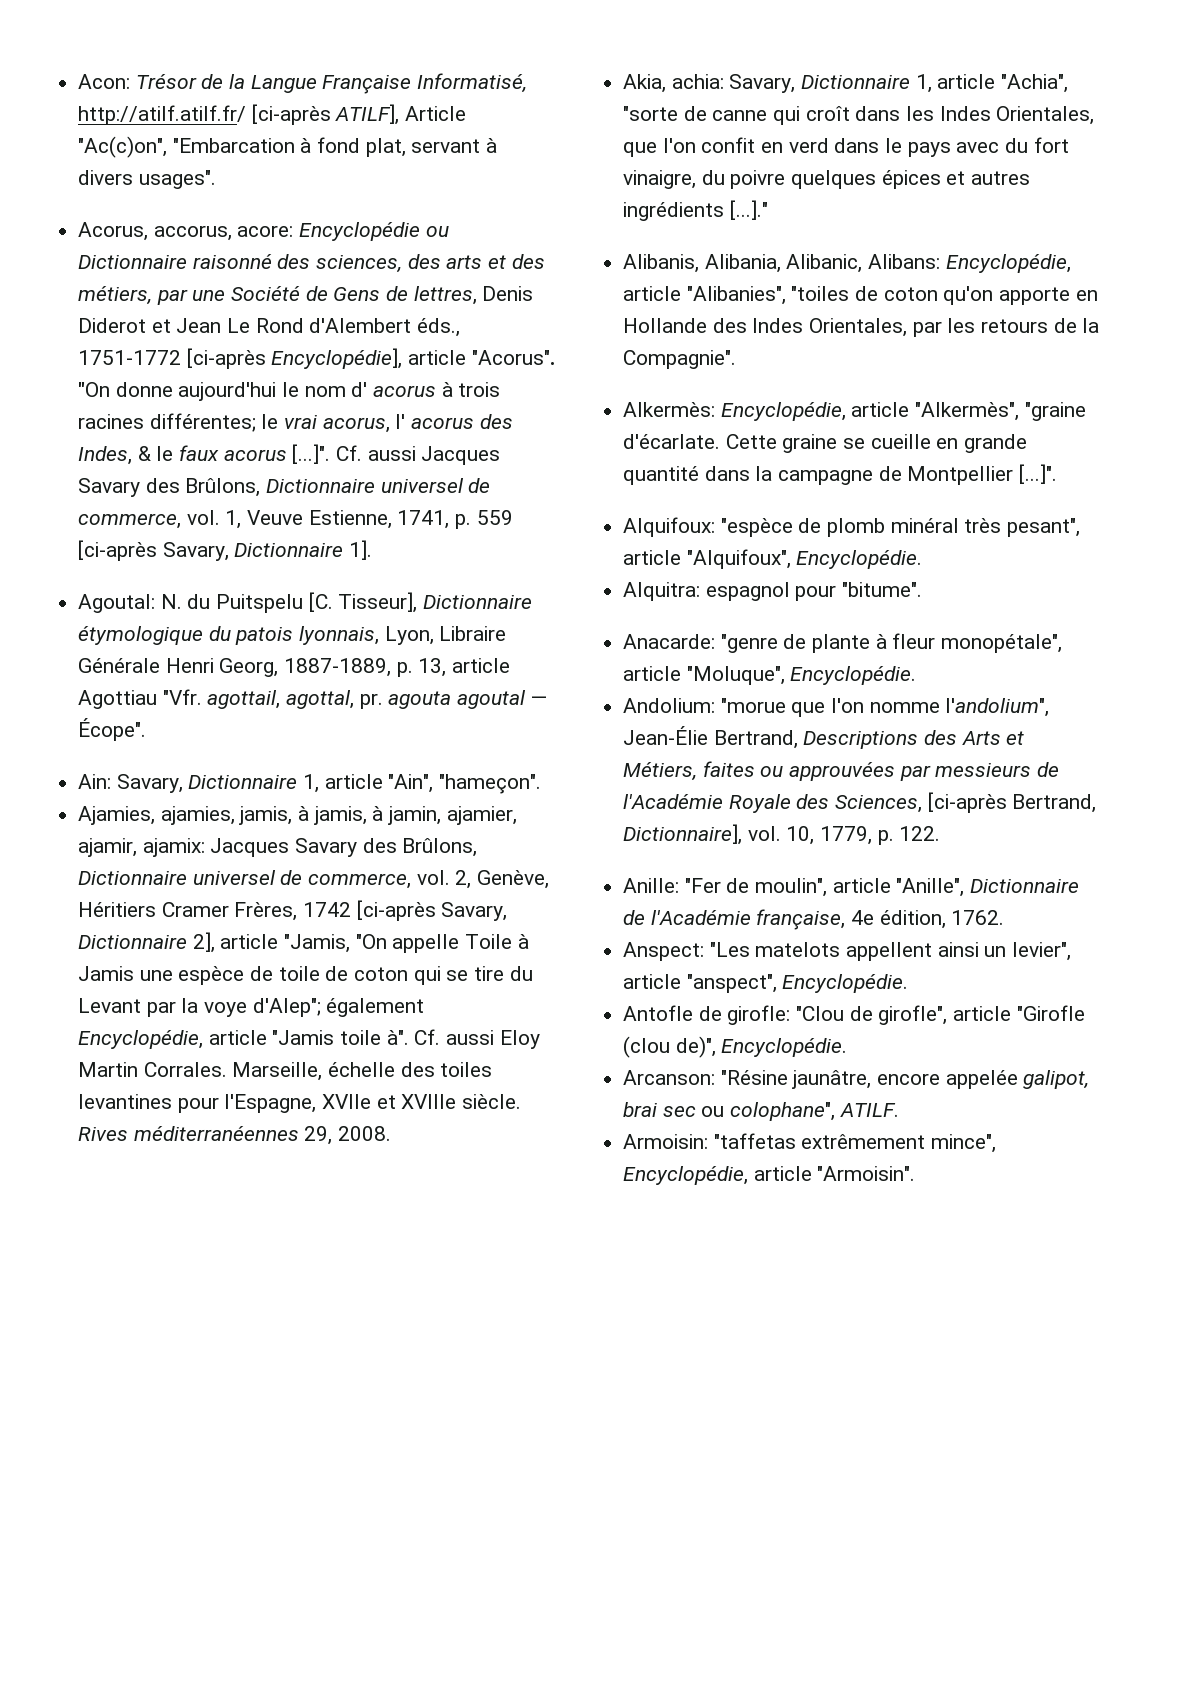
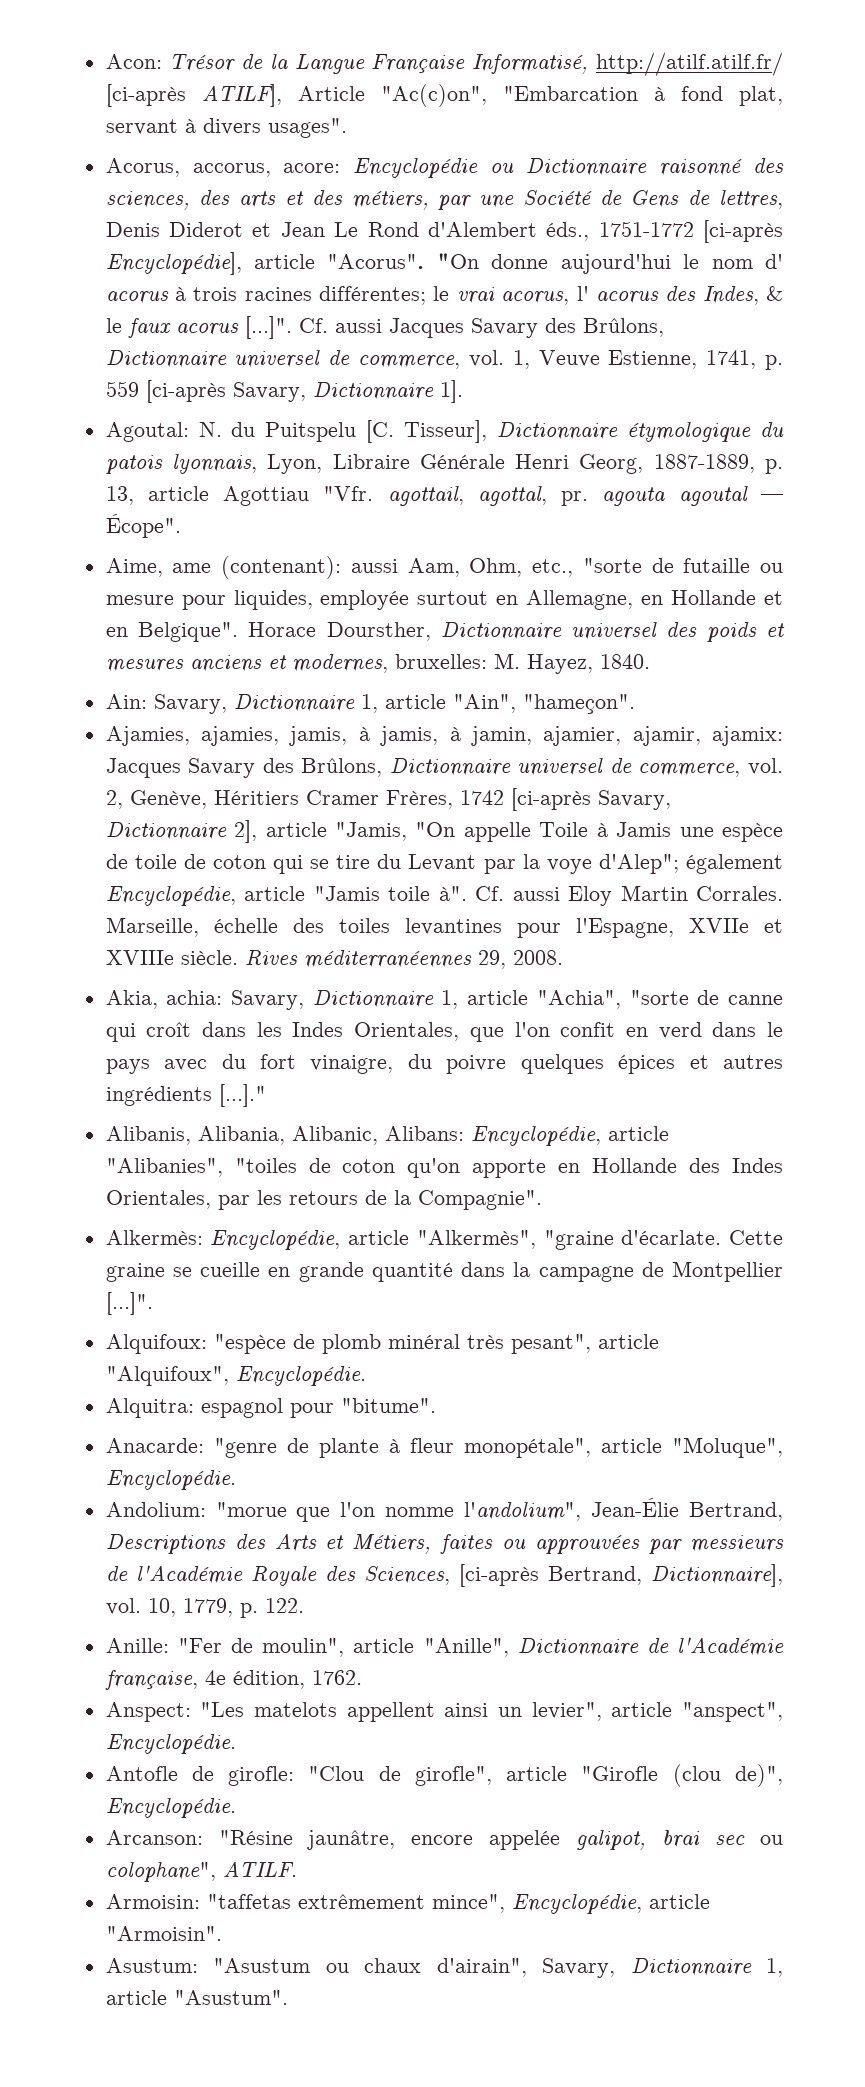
(147, 729) none -> [105,556,784,579] [105,590,784,610] [105,622,786,642] [105,653,650,674] // Aime, ame (contenant): aussi Aam, Ohm, etc., "sorte de futaille ou mesure pour liquides, employée surtout en Allemagne, en Hollande et en Belgique". Horace Doursther, Dictionnaire universel des poids et mesures anciens et modernes, bruxelles: M. Hayez, 1840.
(916, 1173) none -> [105,1958,783,1978] [105,1990,288,2005] // Asustum: "Asustum ou chaux d'airain", Savary, Dictionnaire 1, article "Asustum".

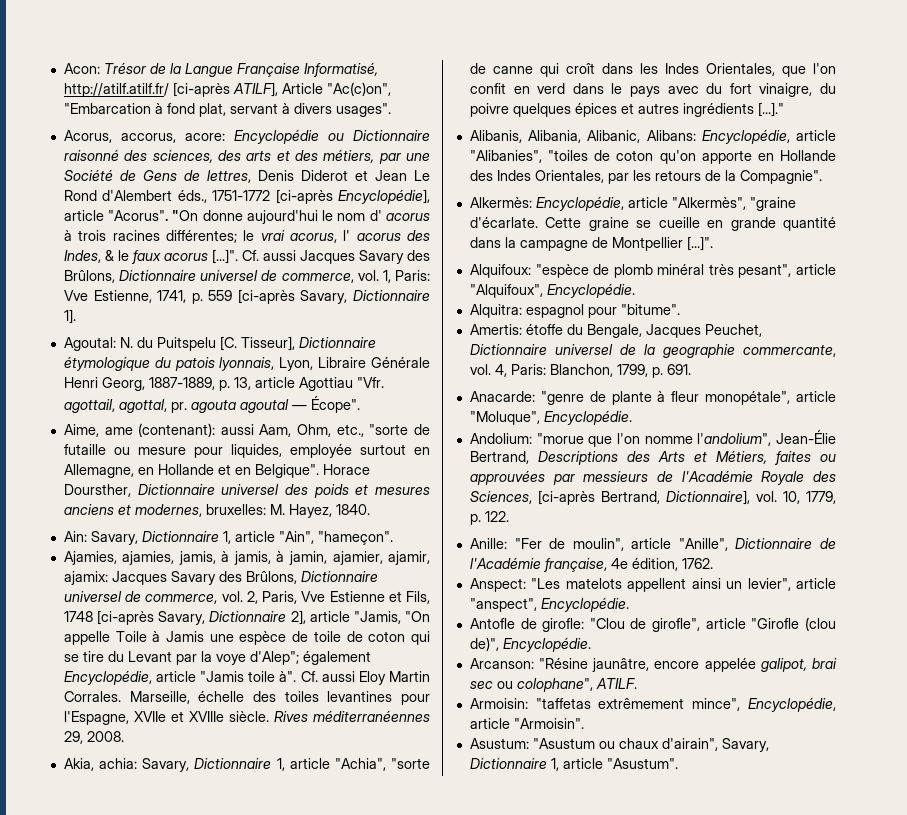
[538,350,600,367] Veuve -> [395,270,430,281] [63,290,88,301] Paris: Vve
[129,790,504,809] Genève, Héritiers Cramer Frères, 1742 -> [262,591,430,604] [63,611,93,622] Paris, Vve Estienne et Fils, 1748
(436, 1405) none -> [469,324,762,338] [469,344,836,358] [469,364,691,378] // Amertis: étoffe du Bengale, Jacques Peuchet, Dictionnaire universel de la geographie commercante, vol. 4, Paris: Blanchon, 1799, p. 691.

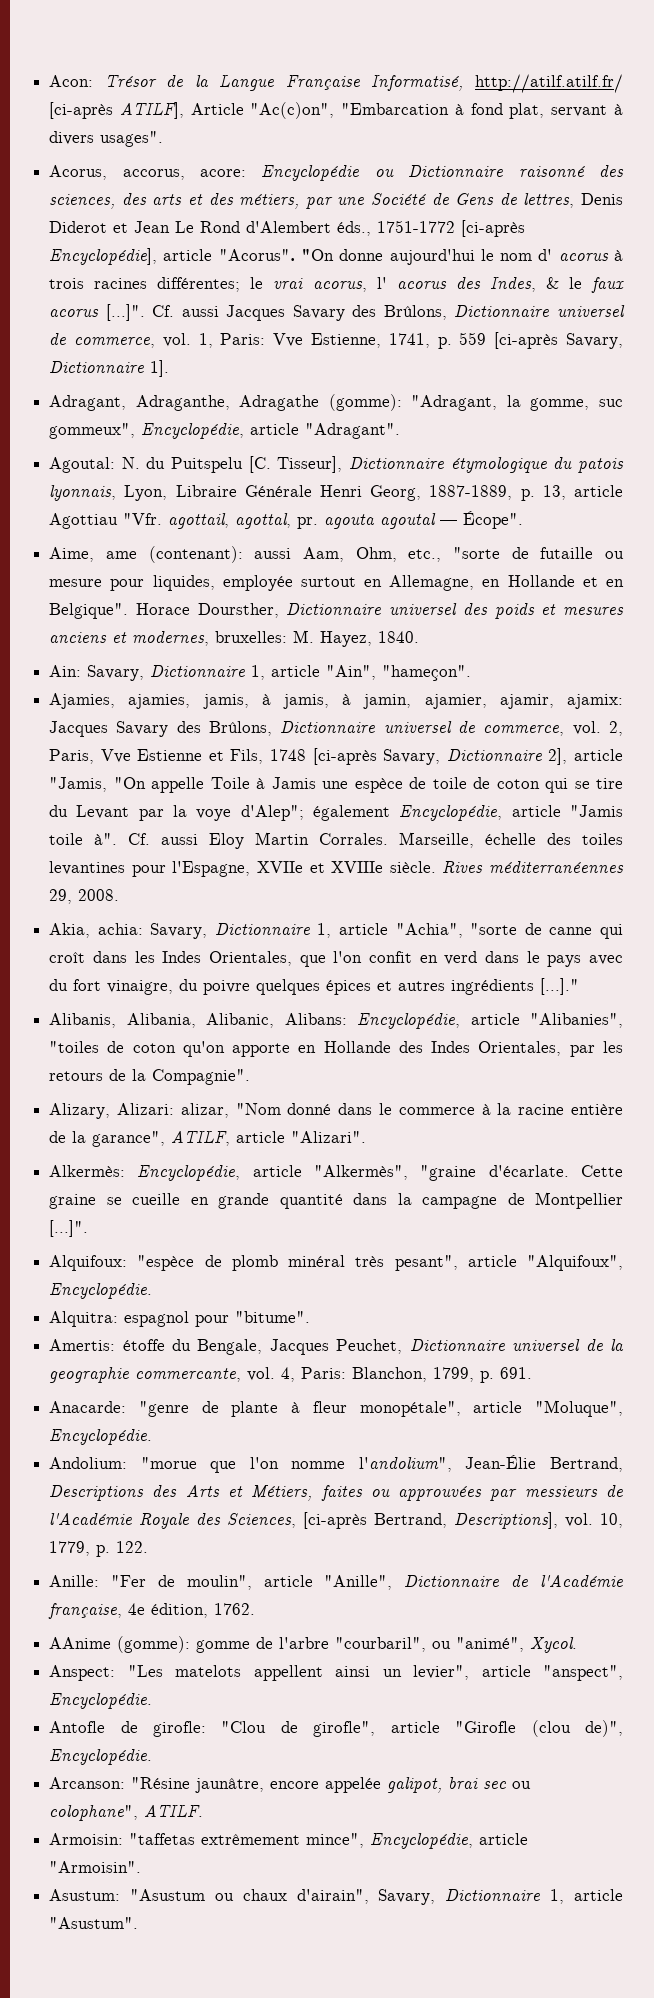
(76, 316) none -> [49,394,623,411] [49,423,401,439] // Adragant, Adraganthe, Adragathe (gomme): "Adragant, la gomme, suc gommeux", Encyclopédie, article "Adragant".
(822, 177) none -> [49,1103,623,1119] [49,1131,367,1147] // Alizary, Alizari: alizar, "Nom donné dans le commerce à la racine entière de la garance", ATILF, article "Alizari".
[665,490,750,505] Dictionnaire], -> [454,1512,559,1529] Descriptions],
(713, 563) none -> [49,1636,578,1653] // AAnime (gomme): gomme de l'arbre "courbaril", ou "animé", Xycol.

